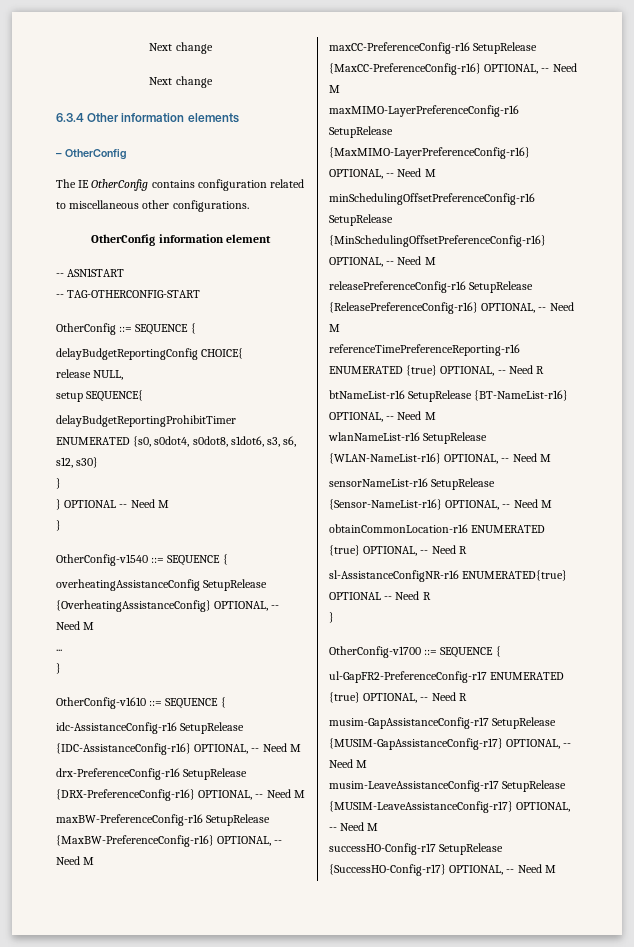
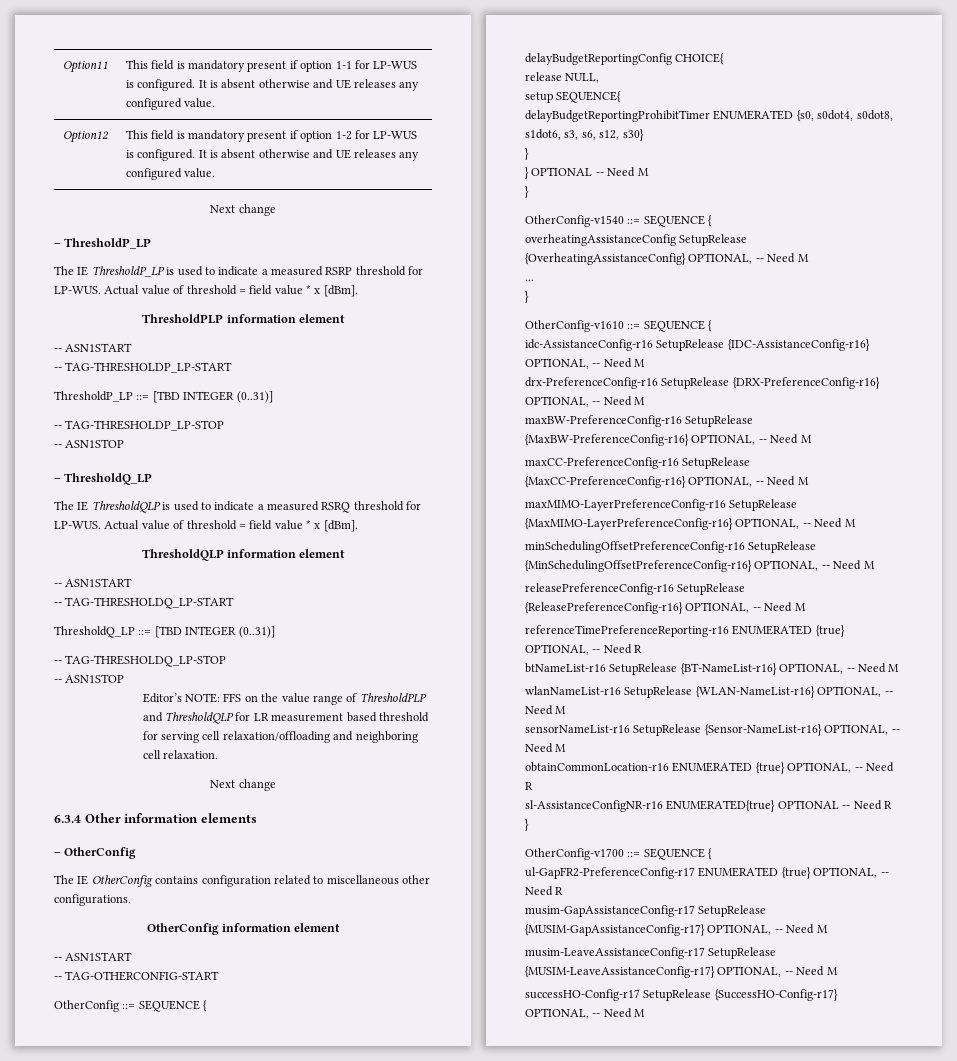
[149,42,213,54] Next change -> [62,60,108,73] [125,60,418,72] [125,79,420,91] [125,98,216,110] [62,130,109,143] [125,130,418,142] [125,149,420,161] [125,168,216,180] [210,204,276,216] [54,238,152,249] [54,266,424,277] [54,285,358,297] [142,314,345,324] [54,343,133,352] [54,362,233,373] [54,391,273,403] [54,420,225,431] [54,439,125,448] [54,473,153,485] [54,501,422,513] [54,520,358,532] [141,549,346,561] [54,578,133,587] [54,597,235,609] [54,626,275,638] [54,655,227,667] [54,674,125,683] [142,693,427,705] [142,712,429,724] [142,731,418,743] [142,750,219,759] Option11 | This field is mandatory present if option 1-1 for LP-WUS is configured. It is absent otherwise and UE releases any configured value. // Option12 | This field is mandatory present if option 1-2 for LP-WUS is configured. It is absent otherwise and UE releases any configured value. // Next change // – ThresholdP_LP // The IE ThresholdP_LP is used to indicate a measured RSRP threshold for LP-WUS. Actual value of threshold = field value * x [dBm]. // ThresholdPLP information element // -- ASN1START // -- TAG-THRESHOLDP_LP-START // ThresholdP_LP ::= [TBD INTEGER (0..31)] // -- TAG-THRESHOLDP_LP-STOP // -- ASN1STOP // – ThresholdQ_LP // The IE ThresholdQLP is used to indicate a measured RSRQ threshold for LP-WUS. Actual value of threshold = field value * x [dBm]. // ThresholdQLP information element // -- ASN1START // -- TAG-THRESHOLDQ_LP-START // ThresholdQ_LP ::= [TBD INTEGER (0..31)] // -- TAG-THRESHOLDQ_LP-STOP // -- ASN1STOP // Editor’s NOTE: FFS on the value range of ThresholdPLP and ThresholdQLP for LR measurement based threshold for serving cell relaxation/offloading and neighboring cell relaxation.

